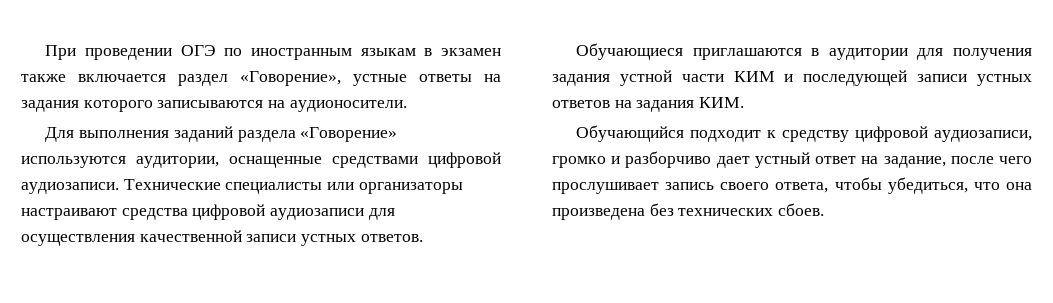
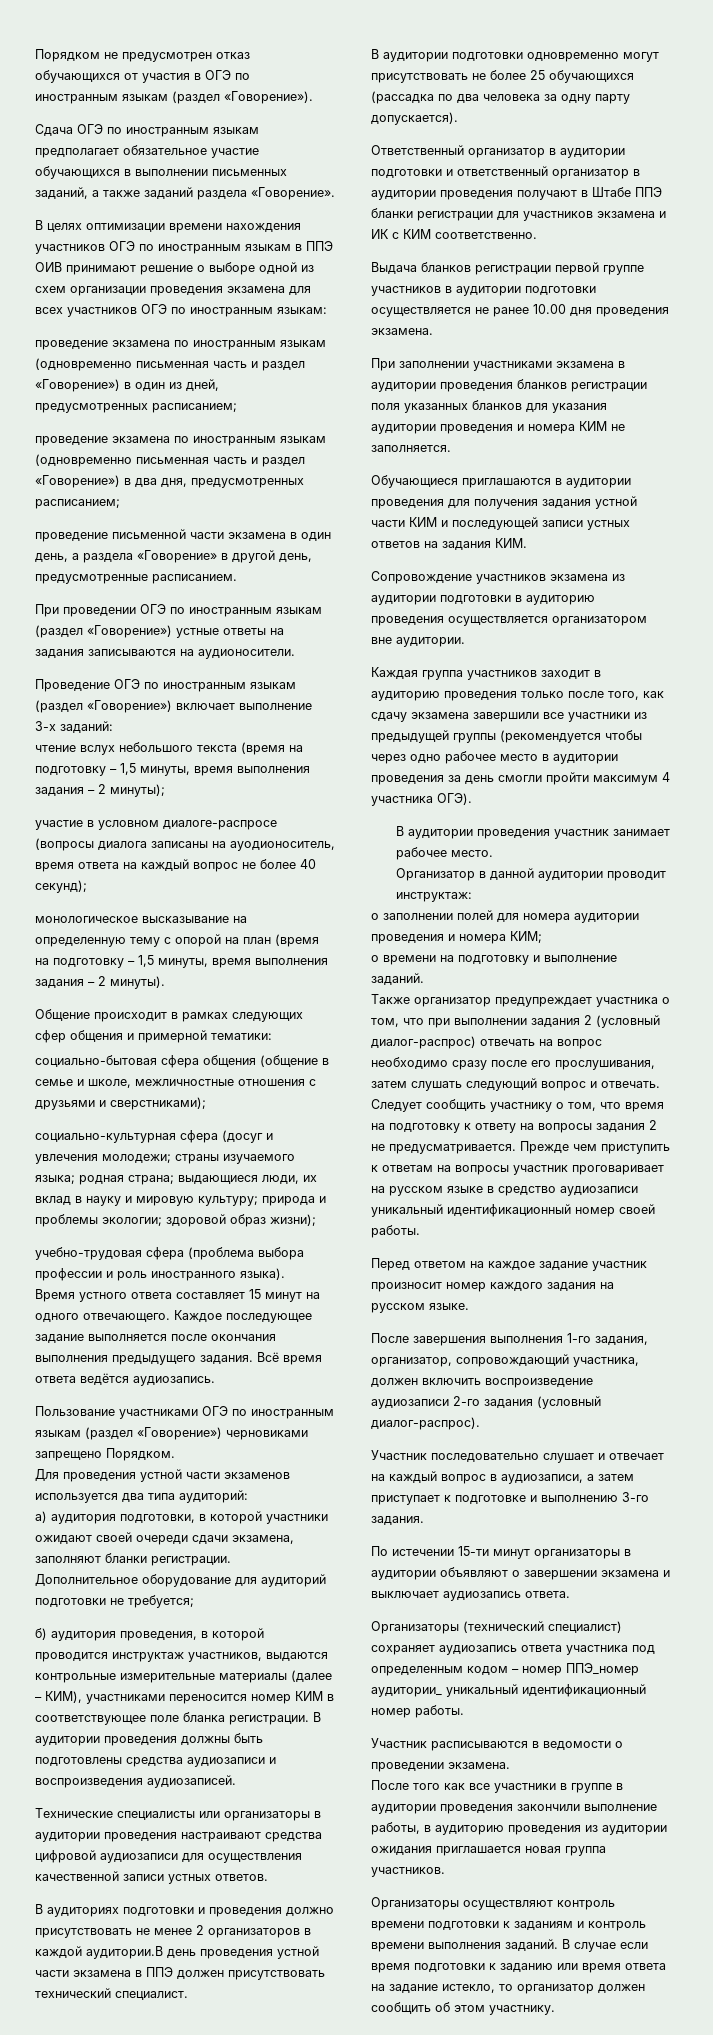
(45, 52) none -> [35,49,250,62] [35,70,250,83] [35,91,313,104] [35,124,259,137] [35,145,259,158] [35,166,287,179] [35,187,335,200] [35,220,301,233] [35,241,333,254] [35,262,314,275] [35,286,311,296] [35,304,327,317] [35,340,326,350] [35,358,305,371] [35,379,219,392] [35,403,237,413] [35,436,326,446] [35,454,305,467] [35,475,304,488] [35,499,120,509] [35,529,331,542] [35,550,312,563] [35,574,237,584] Порядком не предусмотрен отказ обучающихся от участия в ОГЭ по иностранным языкам (раздел «Говорение»). // Сдача ОГЭ по иностранным языкам предполагает обязательное участие обучающихся в выполнении письменных заданий, а также заданий раздела «Говорение». // В целях оптимизации времени нахождения участников ОГЭ по иностранным языкам в ППЭ ОИВ принимают решение о выборе одной из схем организации проведения экзамена для всех участников ОГЭ по иностранным языкам: // проведение экзамена по иностранным языкам (одновременно письменная часть и раздел «Говорение») в один из дней, предусмотренных расписанием; // проведение экзамена по иностранным языкам (одновременно письменная часть и раздел «Говорение») в два дня, предусмотренных расписанием; // проведение письменной части экзамена в один день, а раздела «Говорение» в другой день, предусмотренные расписанием. //
[424,48,501,56] [21,71,341,86] в экзамен также включается раздел «Говорение», -> [35,625,172,638] (раздел «Говорение»)
[83,100,153,112] которого -> (84, 653) none
[45,126,398,142] [21,152,501,168] [21,182,119,194] Для выполнения заданий раздела «Говорение» используются аудитории, оснащенные средствами цифровой аудиозаписи. -> [35,679,296,692] [35,700,312,713] [35,721,113,733] [35,742,303,755] [35,763,310,776] [35,784,165,797] [35,820,277,830] [35,838,335,851] [35,859,316,872] [35,880,87,893] [35,916,247,923] [35,934,319,947] [35,955,328,968] [35,976,165,989] [35,1009,303,1022] [35,1030,272,1043] [35,1055,329,1068] [35,1079,316,1088] [35,1097,206,1110] [35,1130,273,1143] [35,1154,295,1164] [35,1175,317,1185] [35,1196,326,1206] [35,1214,316,1227] [35,1247,304,1260] [35,1268,285,1281] [35,1289,320,1302] [35,1310,312,1323] [35,1334,276,1343] [35,1352,322,1365] [35,1373,215,1386] [35,1406,334,1419] [35,1427,308,1440] [35,1448,175,1461] [35,1469,290,1482] [35,1490,248,1503] [35,1511,328,1524] [35,1532,294,1545] [35,1553,231,1566] [35,1574,326,1587] [35,1595,194,1608] [35,1628,264,1641] [35,1652,328,1662] [35,1670,332,1683] [35,1691,334,1704] [35,1712,321,1725] [35,1733,263,1746] [35,1757,276,1767] [35,1775,236,1788] Проведение ОГЭ по иностранным языкам (раздел «Говорение») включает выполнение 3-х заданий: // чтение вслух небольшого текста (время на подготовку – 1,5 минуты, время выполнения задания – 2 минуты); // участие в условном диалоге-распросе (вопросы диалога записаны на ауодионоситель, время ответа на каждый вопрос не более 40 секунд); // монологическое высказывание на определенную тему с опорой на план (время на подготовку – 1,5 минуты, время выполнения задания – 2 минуты). // Общение происходит в рамках следующих сфер общения и примерной тематики: // социально-бытовая сфера общения (общение в семье и школе, межличностные отношения с друзьями и сверстниками); // социально-культурная сфера (досуг и увлечения молодежи; страны изучаемого языка; родная страна; выдающиеся люди, их вклад в науку и мировую культуру; природа и проблемы экологии; здоровой образ жизни); // учебно-трудовая сфера (проблема выбора профессии и роль иностранного языка). // Время устного ответа составляет 15 минут на одного отвечающего. Каждое последующее задание выполняется после окончания выполнения предыдущего задания. Всё время ответа ведётся аудиозапись. // Пользование участниками ОГЭ по иностранным языкам (раздел «Говорение») черновиками запрещено Порядком. // Для проведения устной части экзаменов используется два типа аудиторий: // а) аудитория подготовки, в которой участники ожидают своей очереди сдачи экзамена, заполняют бланки регистрации. Дополнительное оборудование для аудиторий подготовки не требуется; // б) аудитория проведения, в которой проводится инструктаж участников, выдаются контрольные измерительные материалы (далее – КИМ), участниками переносится номер КИМ в соответствующее поле бланка регистрации. В аудитории проведения должны быть подготовлены средства аудиозаписи и воспроизведения аудиозаписей. //
(463, 188) none -> [314,1811,321,1818] [35,1832,177,1842] в аудитории проведения
(423, 238) none -> [35,1904,334,1917] [35,1925,311,1938] [35,1946,319,1959] [35,1967,325,1980] [35,1988,188,2000] [371,49,659,62] [371,70,634,83] [371,91,630,104] [371,112,458,125] [371,145,625,158] [371,166,640,179] [371,187,662,200] [371,208,666,221] [371,229,537,239] [371,262,644,275] [371,286,596,296] [371,304,669,317] [371,328,433,335] [371,358,625,371] [371,379,647,392] [371,400,607,413] [371,421,625,434] [371,445,451,452] // В аудиториях подготовки и проведения должно присутствовать не менее 2 организаторов в каждой аудитории.В день проведения устной части экзамена в ППЭ должен присутствовать технический специалист. // В аудитории подготовки одновременно могут присутствовать не более 25 обучающихся (рассадка по два человека за одну парту допускается). // Ответственный организатор в аудитории подготовки и ответственный организатор в аудитории проведения получают в Штабе ППЭ бланки регистрации для участников экзамена и ИК с КИМ соответственно. // Выдача бланков регистрации первой группе участников в аудитории подготовки осуществляется не ранее 10.00 дня проведения экзамена. // При заполнении участниками экзамена в аудитории проведения бланков регистрации поля указанных бланков для указания аудитории проведения и номера КИМ не заполняется.
(908, 54) none -> [371,499,444,509] проведения
[576,125,1032,142] [552,151,1032,168] [552,177,1032,194] [552,203,825,220] Обучающийся подходит к средству цифровой аудиозаписи, громко и разборчиво дает устный ответ на задание, после чего прослушивает запись своего ответа, чтобы убедиться, что она произведена без технических сбоев. -> [371,571,625,584] [371,595,595,605] [371,616,647,626] [371,637,465,647] [371,667,601,680] [371,691,664,701] [371,712,647,722] [371,730,642,743] [371,751,618,764] [371,772,670,785] [371,793,472,806] [395,826,670,839] [395,847,493,860] [395,868,666,881] [395,892,472,902] [371,910,639,923] [371,931,542,944] [371,955,617,965] [371,973,424,985] [371,994,670,1007] [371,1015,660,1028] [371,1036,602,1049] [371,1057,655,1070] [371,1078,660,1091] [371,1099,664,1112] [371,1120,657,1133] [371,1141,670,1154] [371,1165,664,1175] [371,1186,638,1196] [371,1204,655,1217] [371,1225,420,1238] [371,1258,647,1271] [371,1282,614,1292] [371,1303,469,1313] [371,1333,648,1346] [371,1354,639,1367] [371,1378,593,1388] [371,1396,601,1409] [371,1417,480,1430] [371,1450,664,1463] [371,1471,634,1484] [371,1492,649,1505] [371,1516,424,1525] [371,1546,631,1559] [371,1567,670,1580] [371,1591,570,1601] [371,1621,622,1634] [371,1645,655,1655] [371,1663,639,1676] [371,1684,646,1697] [371,1705,464,1718] [371,1738,623,1751] [371,1762,510,1772] [371,1780,623,1793] [371,1804,657,1814] [371,1822,667,1835] [371,1846,606,1856] [371,1867,445,1877] [371,1897,615,1910] [371,1921,646,1931] [371,1939,648,1952] [371,1963,666,1973] [371,1984,645,1994] [371,2002,555,2015] Сопровождение участников экзамена из аудитории подготовки в аудиторию проведения осуществляется организатором вне аудитории. // Каждая группа участников заходит в аудиторию проведения только после того, как сдачу экзамена завершили все участники из предыдущей группы (рекомендуется чтобы через одно рабочее место в аудитории проведения за день смогли пройти максимум 4 участника ОГЭ). // В аудитории проведения участник занимает рабочее место. // Организатор в данной аудитории проводит инструктаж: // о заполнении полей для номера аудитории проведения и номера КИМ; // о времени на подготовку и выполнение заданий. // Также организатор предупреждает участника о том, что при выполнении задания 2 (условный диалог-распрос) отвечать на вопрос необходимо сразу после его прослушивания, затем слушать следующий вопрос и отвечать. Следует сообщить участнику о том, что время на подготовку к ответу на вопросы задания 2 не предусматривается. Прежде чем приступить к ответам на вопросы участник проговаривает на русском языке в средство аудиозаписи уникальный идентификационный номер своей работы. // Перед ответом на каждое задание участник произносит номер каждого задания на русском языке. // После завершения выполнения 1-го задания, организатор, сопровождающий участника, должен включить воспроизведение аудиозаписи 2-го задания (условный диалог-распрос). // Участник последовательно слушает и отвечает на каждый вопрос в аудиозаписи, а затем приступает к подготовке и выполнению 3-го задания. // По истечении 15-ти минут организаторы в аудитории объявляют о завершении экзамена и выключает аудиозапись ответа. // Организаторы (технический специалист) сохраняет аудиозапись ответа участника под определенным кодом – номер ППЭ_номер аудитории_ уникальный идентификационный номер работы. // Участник расписываются в ведомости о проведении экзамена. // После того как все участники в группе в аудитории проведения закончили выполнение работы, в аудиторию проведения из аудитории ожидания приглашается новая группа участников. // Организаторы осуществляют контроль времени подготовки к заданиям и контроль времени выполнения заданий. В случае если время подготовки к заданию или время ответа на задание истекло, то организатор должен сообщить об этом участнику.

